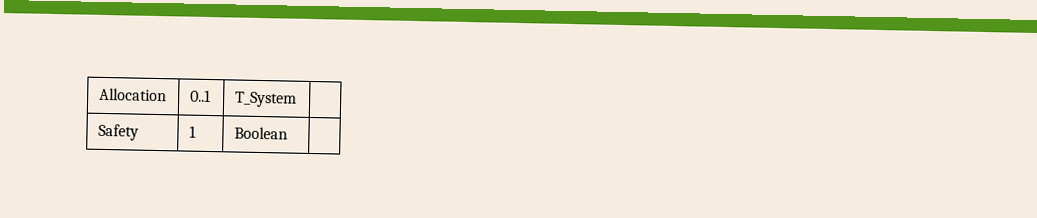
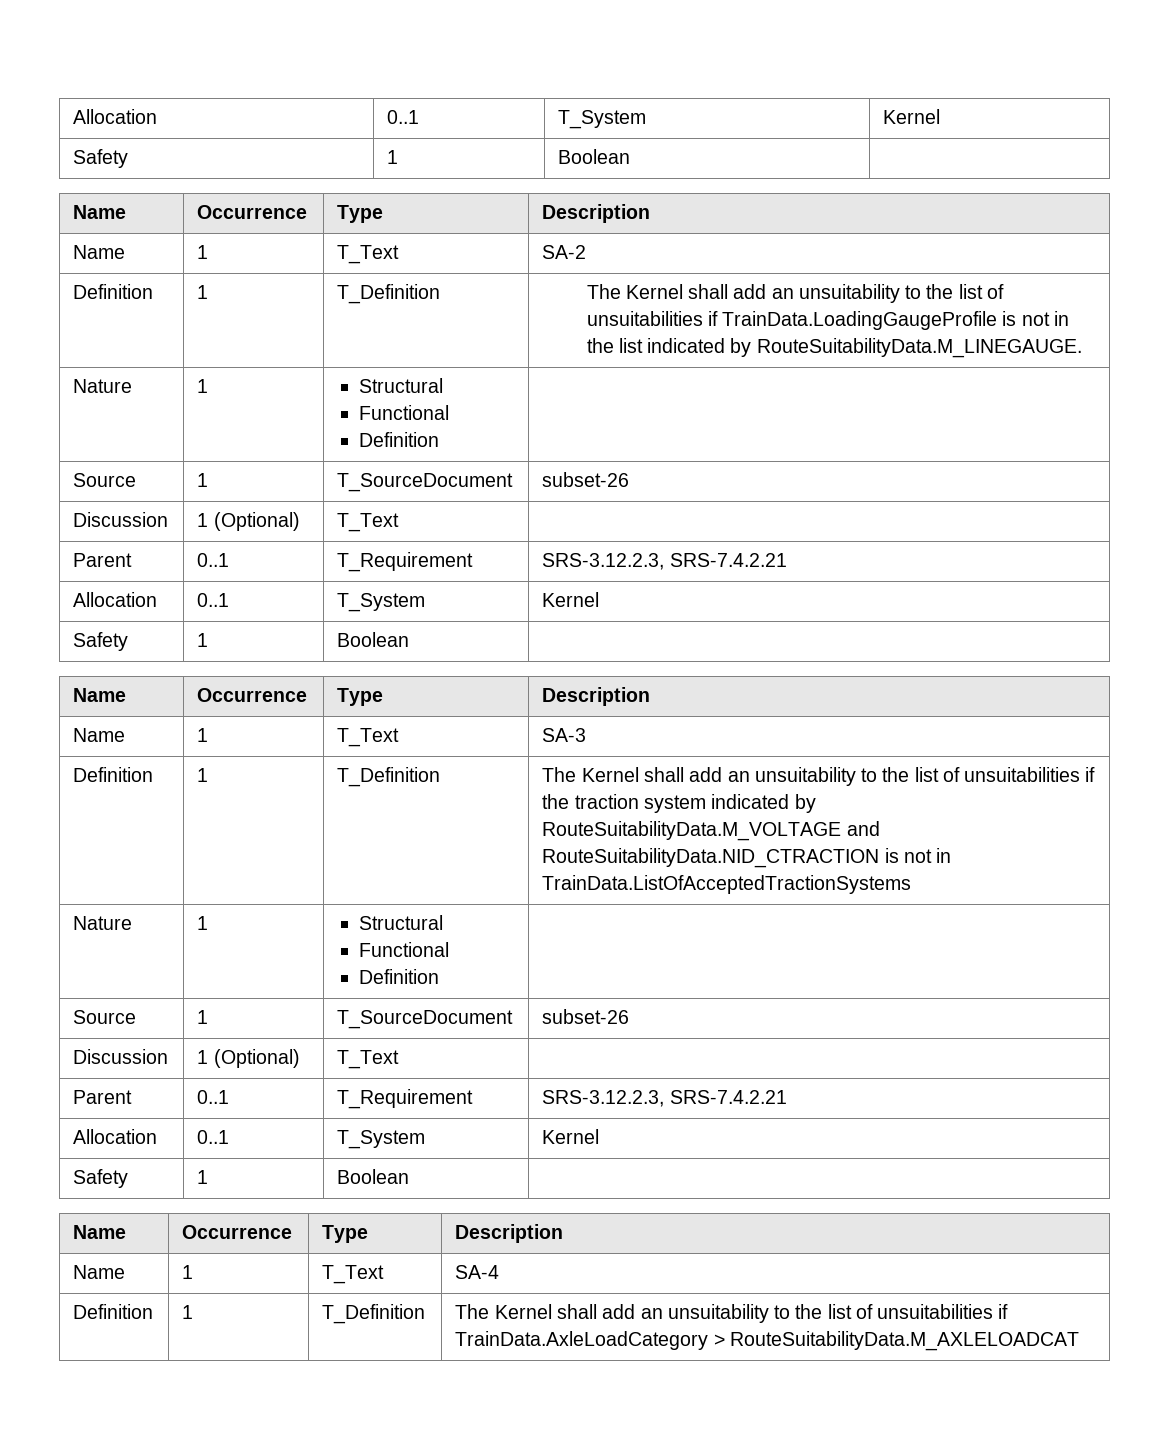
[98,87,167,102] [189,89,211,103] [233,91,297,108] [97,123,139,141] [188,125,196,138] [233,126,288,140] Allocation | 0..1 | T_System | // Safety | 1 | Boolean | -> [73,109,158,124] [387,110,420,124] [558,110,647,129] [883,109,941,124] [73,149,129,168] [387,150,399,164] [558,149,631,164] [73,205,127,219] [197,205,308,219] [337,205,384,223] [542,204,651,223] [73,245,126,259] [197,245,209,259] [337,245,400,264] [542,245,587,259] [73,284,154,299] [197,285,209,299] [337,284,441,304] [586,284,1004,303] [586,311,1069,330] [586,338,1082,358] [73,379,133,393] [197,379,209,393] [358,378,443,393] [358,405,449,420] [358,432,439,447] [73,473,137,487] [197,473,209,487] [337,473,514,492] [542,472,630,487] [73,512,169,527] [197,512,300,531] [337,513,400,532] [73,553,133,567] [197,553,230,567] [337,552,474,572] [542,553,787,570] [73,592,158,607] [197,593,230,607] [337,593,426,612] [542,592,600,607] [73,632,129,651] [197,633,209,647] [337,632,410,647] [73,688,127,702] [197,688,308,702] [337,688,384,706] [542,687,651,706] [73,728,126,742] [197,728,209,742] [337,728,400,747] [542,728,587,742] [73,767,154,782] [197,768,209,782] [337,767,441,787] [542,767,1096,786] [542,794,816,813] [542,821,880,841] [542,848,952,868] [542,875,912,894] [73,916,133,930] [197,916,209,930] [358,915,443,930] [358,942,449,957] [358,969,439,984] [73,1010,137,1024] [197,1010,209,1024] [337,1010,514,1029] [542,1009,630,1024] [73,1049,169,1064] [197,1049,300,1068] [337,1050,400,1069] [73,1090,133,1104] [197,1090,230,1104] [337,1089,474,1109] [542,1090,787,1107] [73,1129,158,1144] [197,1130,230,1144] [337,1130,426,1149] [542,1129,600,1144] [73,1169,129,1188] [197,1170,209,1184] [337,1169,410,1184] [73,1225,127,1239] [182,1225,293,1239] [322,1225,369,1243] [455,1224,564,1243] [73,1265,126,1279] [182,1265,194,1279] [322,1265,385,1284] [455,1265,500,1279] [73,1304,154,1319] [182,1305,194,1319] [322,1304,426,1324] [455,1304,1009,1323] [455,1331,1080,1351] Allocation | 0..1 | T_System | Kernel // Safety | 1 | Boolean | // Name | Occurrence | Type | Description // Name | 1 | T_Text | SA-2 // Definition | 1 | T_Definition | The Kernel shall add an unsuitability to the list of unsuitabilities if TrainData.LoadingGaugeProfile is not in the list indicated by RouteSuitabilityData.M_LINEGAUGE. // Nature | 1 | Structural // Functional // Definition | // Source | 1 | T_SourceDocument | subset-26 // Discussion | 1 (Optional) | T_Text | // Parent | 0..1 | T_Requirement | SRS-3.12.2.3, SRS-7.4.2.21 // Allocation | 0..1 | T_System | Kernel // Safety | 1 | Boolean | // Name | Occurrence | Type | Description // Name | 1 | T_Text | SA-3 // Definition | 1 | T_Definition | The Kernel shall add an unsuitability to the list of unsuitabilities if the traction system indicated by RouteSuitabilityData.M_VOLTAGE and RouteSuitabilityData.NID_CTRACTION is not in TrainData.ListOfAcceptedTractionSystems // Nature | 1 | Structural // Functional // Definition | // Source | 1 | T_SourceDocument | subset-26 // Discussion | 1 (Optional) | T_Text | // Parent | 0..1 | T_Requirement | SRS-3.12.2.3, SRS-7.4.2.21 // Allocation | 0..1 | T_System | Kernel // Safety | 1 | Boolean | // Name | Occurrence | Type | Description // Name | 1 | T_Text | SA-4 // Definition | 1 | T_Definition | The Kernel shall add an unsuitability to the list of unsuitabilities if TrainData.AxleLoadCategory > RouteSuitabilityData.M_AXLELOADCAT

